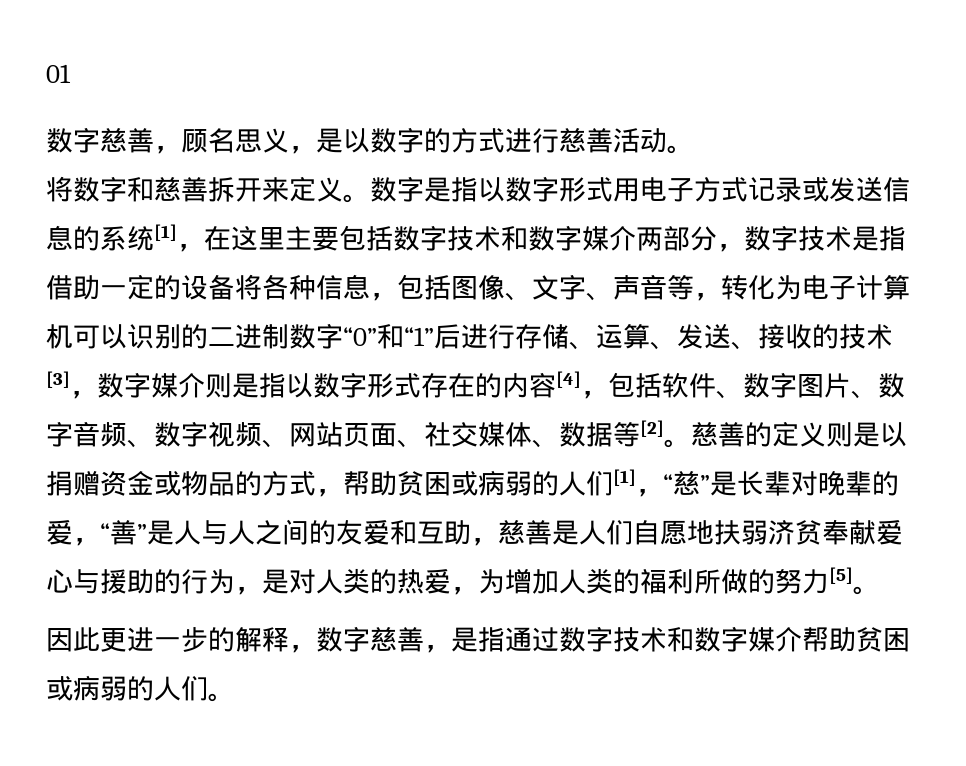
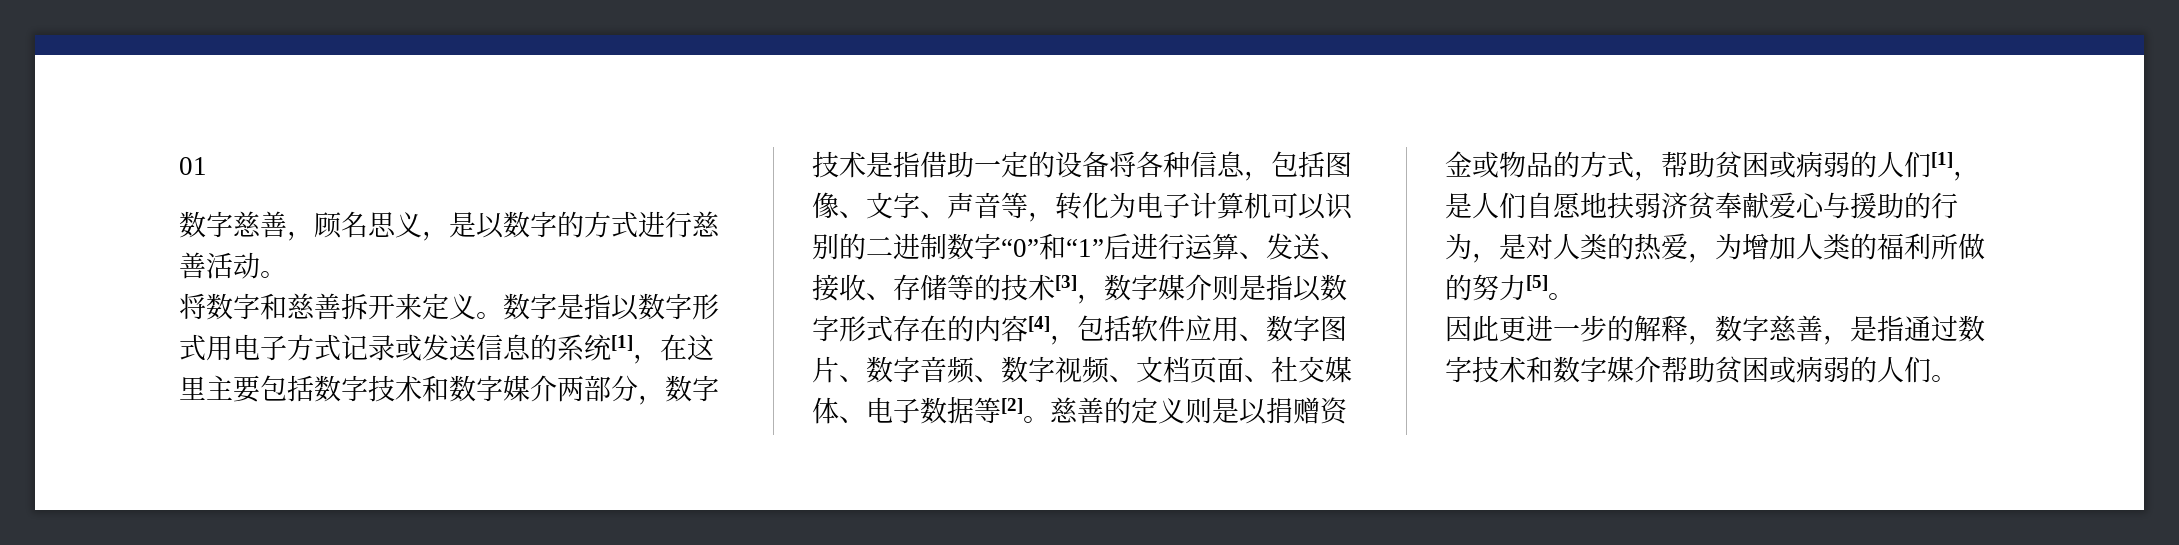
[515,324,596,350] 存储、 -> (1185, 246) none
(812, 336) none -> [866,274,974,301] 、存储等
(716, 385) none -> [1185,315,1239,342] 应用
[289,422,343,447] 网站 -> [1136,356,1190,383] 文档
(559, 443) none -> [866,397,920,424] 电子
[663,470,899,496] [46,519,552,546] “慈”是长辈对晚辈的爱，“善”是人与人之间的友爱和互助，慈善 -> (1980, 176) none

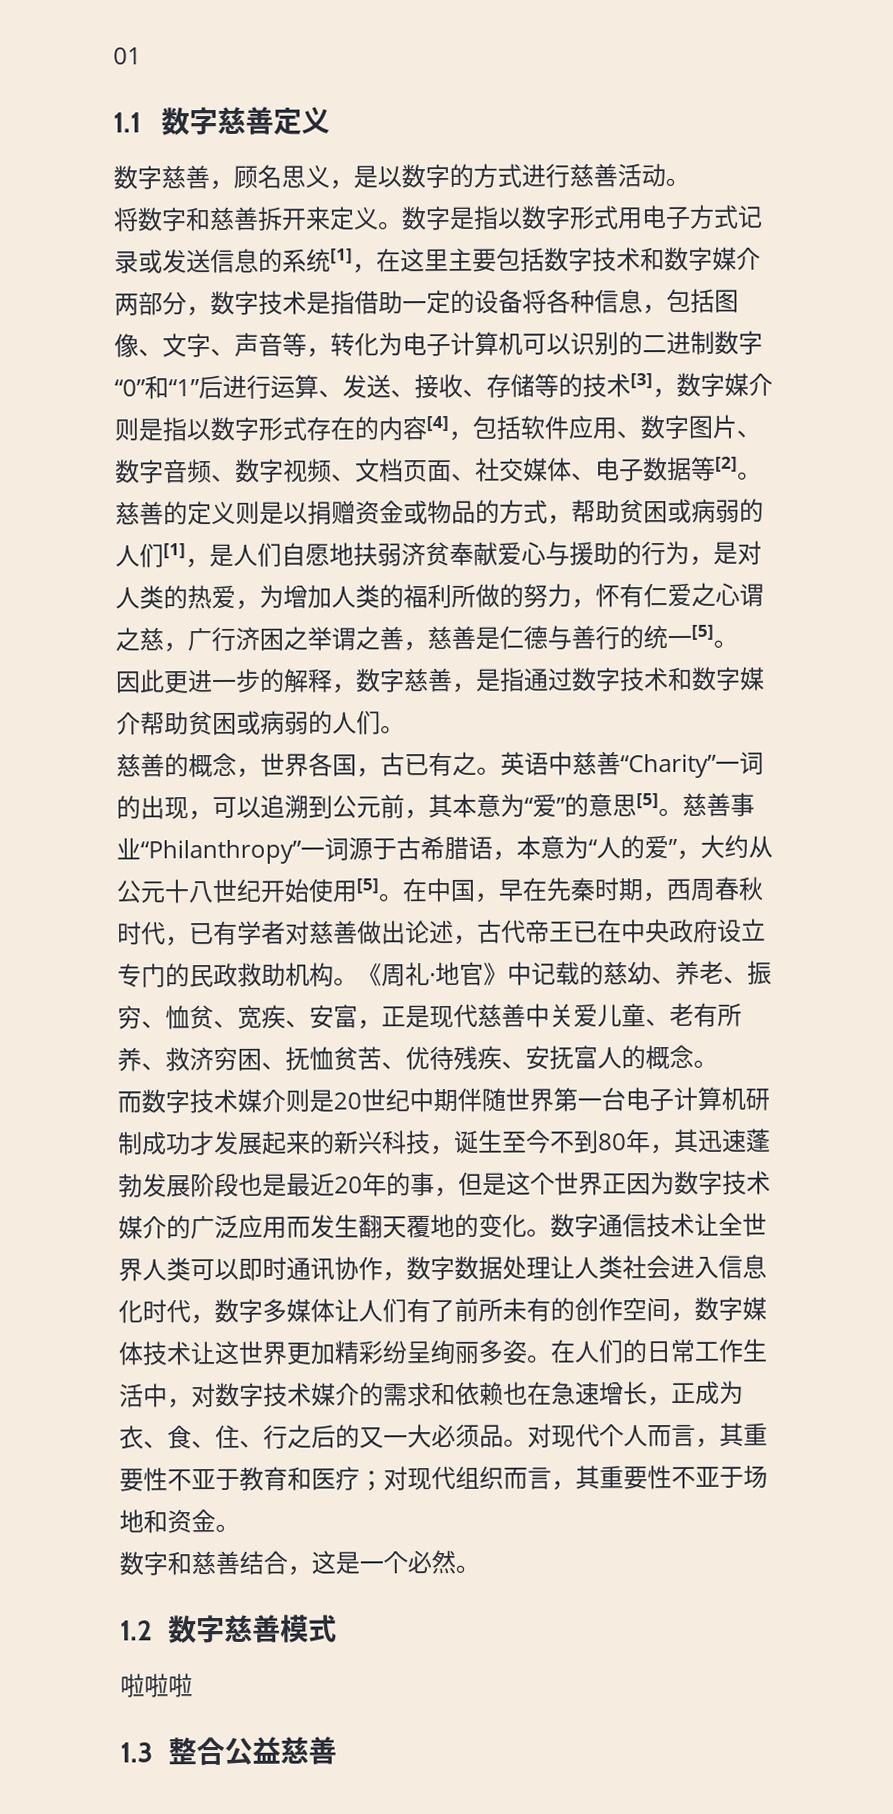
(207, 166) none -> [113,106,330,136] // 1.1数字慈善定义
(1526, 287) none -> [571,582,764,609] [115,625,692,653] ，怀有仁爱之心谓之慈，广行济困之举谓之善，慈善是仁德与善行的统一
(1958, 378) none -> [116,751,765,779] [116,792,755,821] [116,834,774,865] [116,876,763,904] [117,918,766,947] [117,960,772,988] [117,1002,742,1030] [117,1044,718,1072] [117,1086,770,1114] [117,1128,771,1156] [118,1170,771,1198] [118,1212,767,1240] [118,1254,767,1282] [118,1296,767,1325] [118,1338,767,1366] [119,1380,744,1409] [119,1422,768,1450] [119,1465,768,1492] [119,1509,240,1534] [119,1549,480,1576] [120,1614,337,1644] [120,1673,193,1698] [120,1736,337,1766] // 慈善的概念，世界各国，古已有之。英语中慈善“Charity”一词的出现，可以追溯到公元前，其本意为“爱”的意思[5]。慈善事业“Philanthropy”一词源于古希腊语，本意为“人的爱”，大约从公元十八世纪开始使用[5]。在中国，早在先秦时期，西周春秋时代，已有学者对慈善做出论述，古代帝王已在中央政府设立专门的民政救助机构。《周礼·地官》中记载的慈幼、养老、振穷、恤贫、宽疾、安富，正是现代慈善中关爱儿童、老有所养、救济穷困、抚恤贫苦、优待残疾、安抚富人的概念。 // 而数字技术媒介则是20世纪中期伴随世界第一台电子计算机研制成功才发展起来的新兴科技，诞生至今不到80年，其迅速蓬勃发展阶段也是最近20年的事，但是这个世界正因为数字技术媒介的广泛应用而发生翻天覆地的变化。数字通信技术让全世界人类可以即时通讯协作，数字数据处理让人类社会进入信息化时代，数字多媒体让人们有了前所未有的创作空间，数字媒体技术让这世界更加精彩纷呈绚丽多姿。在人们的日常工作生活中，对数字技术媒介的需求和依赖也在急速增长，正成为衣、食、住、行之后的又一大必须品。对现代个人而言，其重要性不亚于教育和医疗；对现代组织而言，其重要性不亚于场地和资金。 // 数字和慈善结合，这是一个必然。 // 1.2数字慈善模式 // 啦啦啦 // 1.3整合公益慈善

